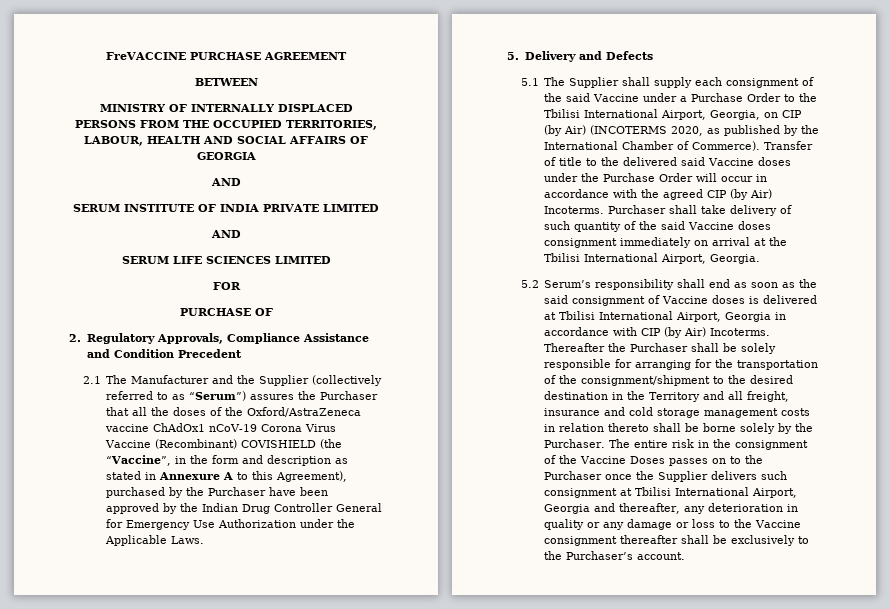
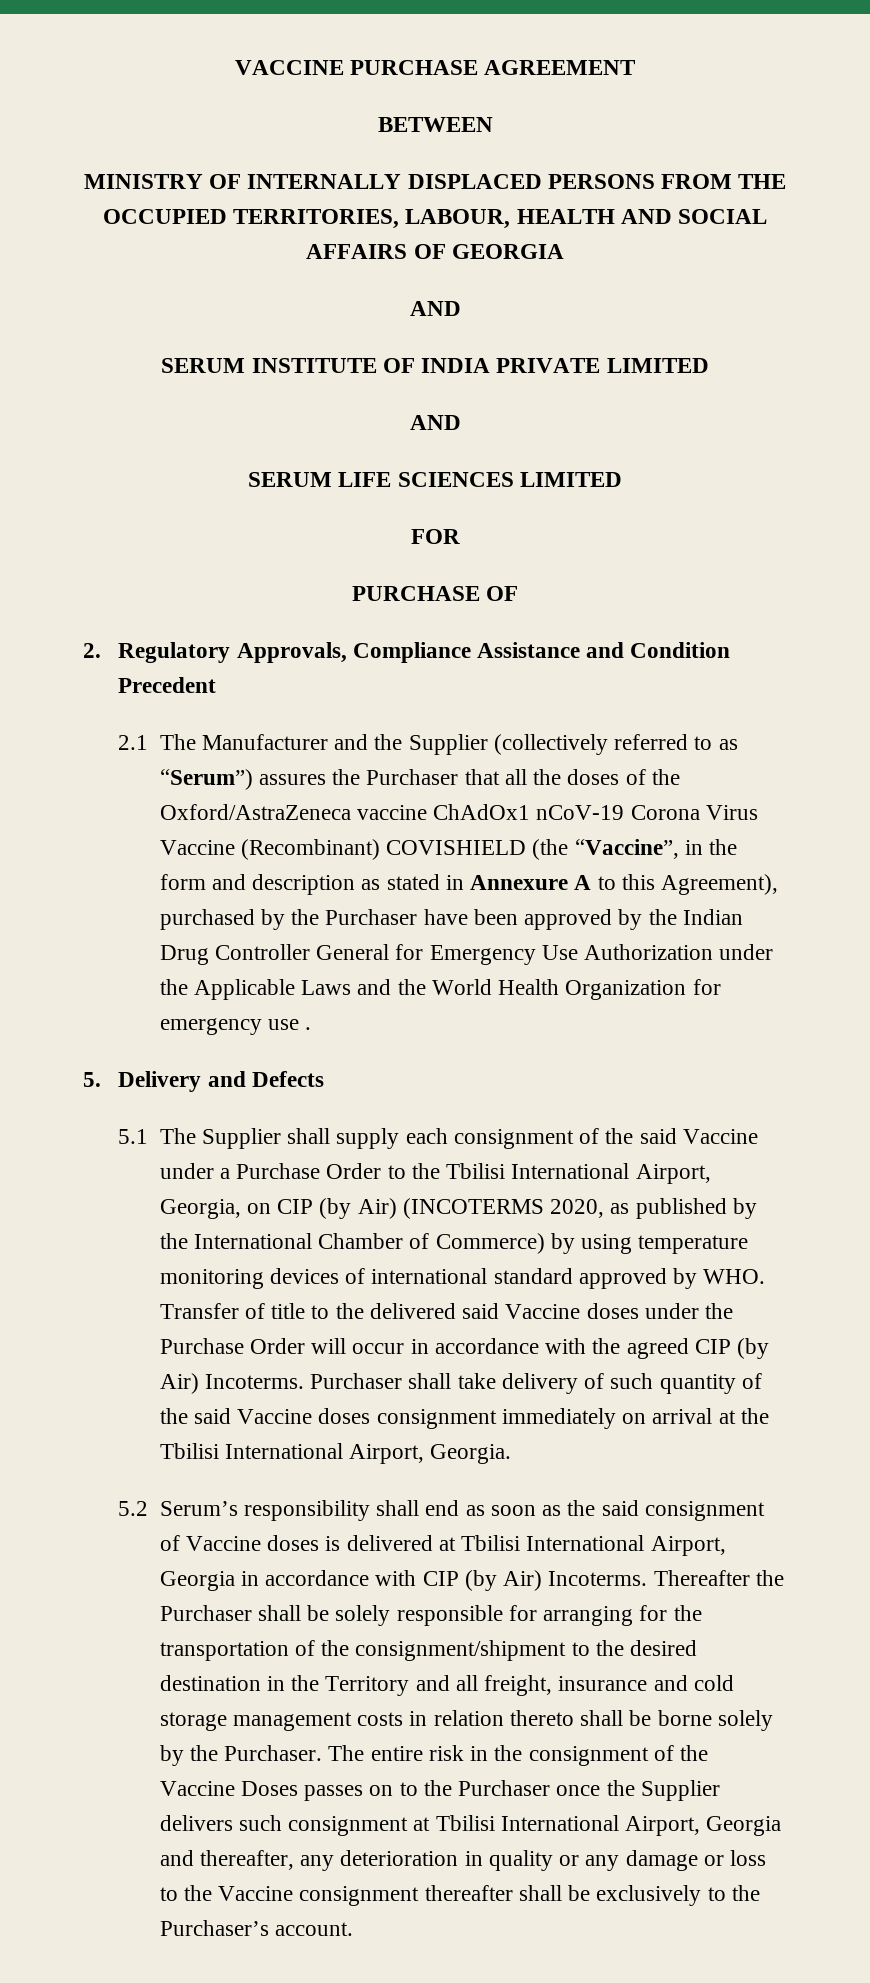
[106,52,186,60] FreVACCINE -> [234,60,344,75] VACCINE
[171,536,205,544] Laws. -> [301,979,721,1000] [159,1018,312,1035] Laws and the World Health Organization for emergency use .
[692,141,761,151] Commerce). -> [435,1233,749,1254] [159,1268,766,1289] Commerce) by using temperature monitoring devices of international standard approved by WHO.

